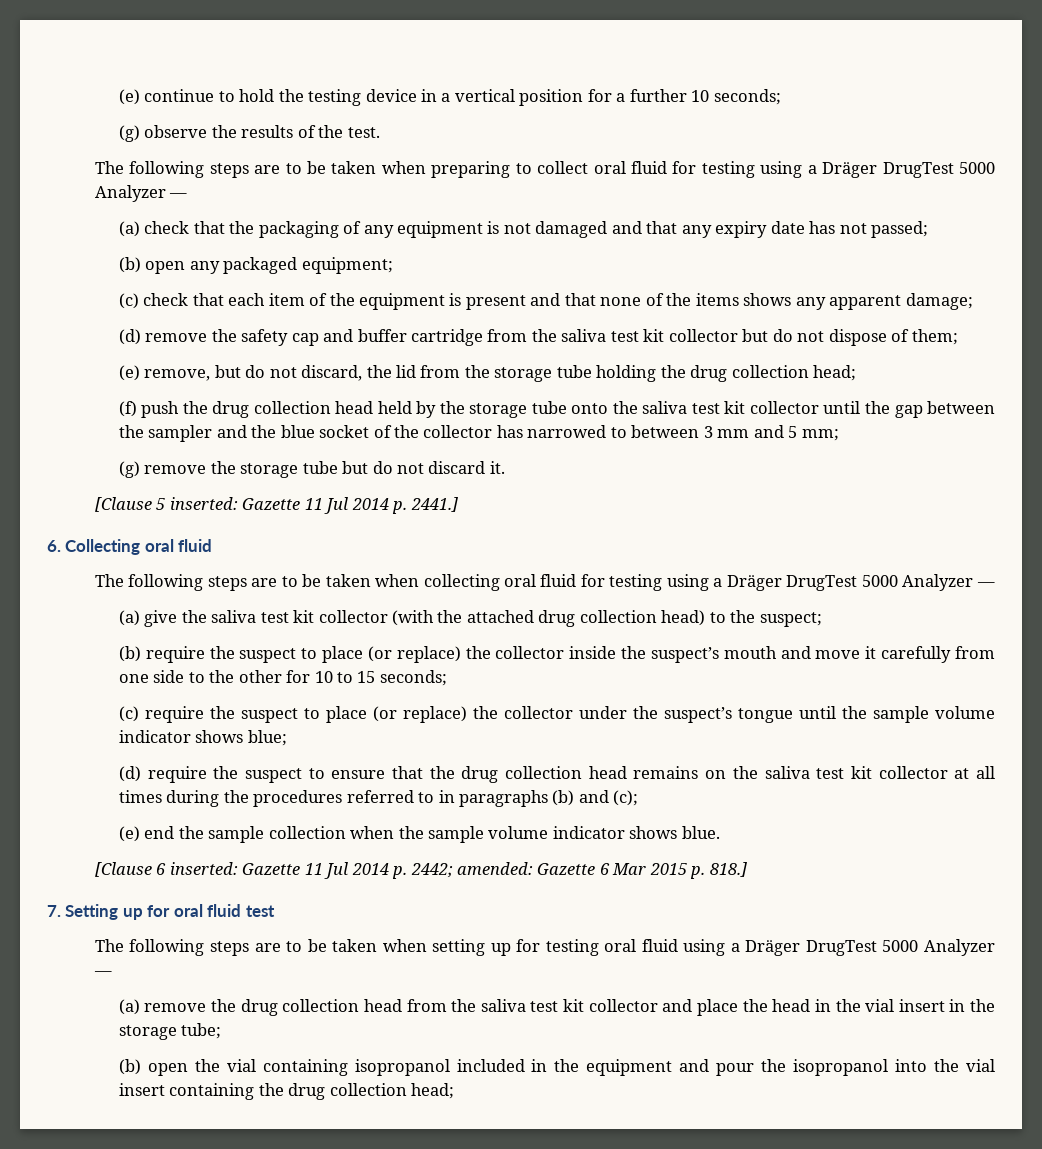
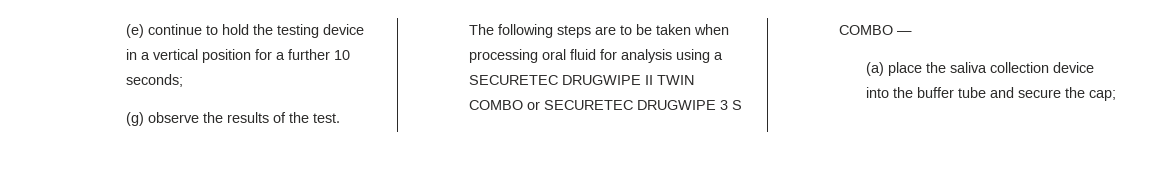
[431,161,995,178] [94,185,188,202] [118,221,929,238] [118,257,393,274] [118,293,973,310] [118,329,958,346] [118,365,857,382] [118,401,996,418] [118,425,839,442] [118,461,505,478] [94,497,458,514] [47,539,213,555] [94,574,995,591] [118,610,822,627] [118,646,996,663] [118,670,447,686] [118,706,996,723] [118,730,287,746] [118,766,995,783] [118,790,639,807] [118,826,720,843] [94,862,747,879] [47,904,275,920] [94,939,995,956] [93,971,112,976] [118,999,996,1016] [118,1023,222,1040] [118,1059,995,1076] [118,1083,455,1100] preparing to collect oral fluid for testing using a Dräger DrugTest 5000 Analyzer — // (a) check that the packaging of any equipment is not damaged and that any expiry date has not passed; // (b) open any packaged equipment; // (c) check that each item of the equipment is present and that none of the items shows any apparent damage; // (d) remove the safety cap and buffer cartridge from the saliva test kit collector but do not dispose of them; // (e) remove, but do not discard, the lid from the storage tube holding the drug collection head; // (f) push the drug collection head held by the storage tube onto the saliva test kit collector until the gap between the sampler and the blue socket of the collector has narrowed to between 3 mm and 5 mm; // (g) remove the storage tube but do not discard it. // [Clause 5 inserted: Gazette 11 Jul 2014 p. 2441.] // 6. Collecting oral fluid // The following steps are to be taken when collecting oral fluid for testing using a Dräger DrugTest 5000 Analyzer — // (a) give the saliva test kit collector (with the attached drug collection head) to the suspect; // (b) require the suspect to place (or replace) the collector inside the suspect’s mouth and move it carefully from one side to the other for 10 to 15 seconds; // (c) require the suspect to place (or replace) the collector under the suspect’s tongue until the sample volume indicator shows blue; // (d) require the suspect to ensure that the drug collection head remains on the saliva test kit collector at all times during the procedures referred to in paragraphs (b) and (c); // (e) end the sample collection when the sample volume indicator shows blue. // [Clause 6 inserted: Gazette 11 Jul 2014 p. 2442; amended: Gazette 6 Mar 2015 p. 818.] // 7. Setting up for oral fluid test // The following steps are to be taken when setting up for testing oral fluid using a Dräger DrugTest 5000 Analyzer — // (a) remove the drug collection head from the saliva test kit collector and place the head in the vial insert in the storage tube; // (b) open the vial containing isopropanol included in the equipment and pour the isopropanol into the vial insert containing the drug collection head; -> [469,49,724,63] [469,75,695,85] [469,100,743,110] [839,25,913,35] [865,62,1094,76] [865,87,1116,101] processing oral fluid for analysis using a SECURETEC DRUGWIPE II TWIN COMBO or SECURETEC DRUGWIPE 3 S COMBO — // (a) place the saliva collection device into the buffer tube and secure the cap;

